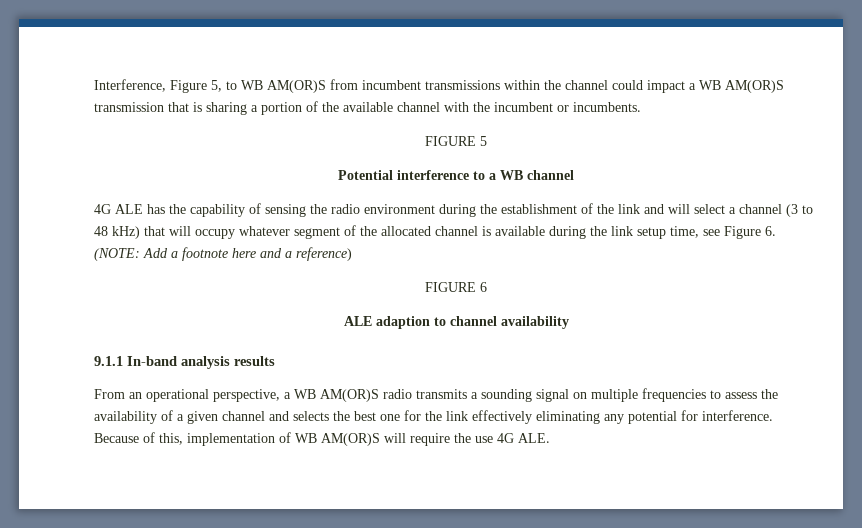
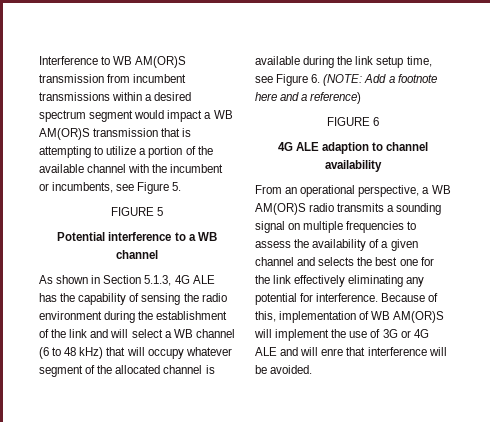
[94,79,222,93] Interference, Figure 5, -> [39,56,98,65] Interference
(326, 86) none -> [39,74,104,83] transmission
[544,80,643,90] the channel could -> [145,92,192,101] [39,110,165,122] a desired spectrum segment would
[206,102,247,115] sharing -> [39,146,137,158] attempting to utilize
[573,102,641,112] incumbents. -> [52,182,182,194] incumbents, see Figure 5.
(574, 175) none -> [39,275,172,286] As shown in Section 5.1.3,
[739,204,798,217] channel (3 -> [173,329,235,338] [39,347,49,359] WB channel (6
(487, 287) none -> [277,142,293,151] 4G
[94,356,275,369] // 9.1.1 In-band analysis results -> (382, 166) none
[410,433,450,446] require -> [275,329,330,341] implement
[497,433,550,443] 4G ALE. -> [370,329,429,338] [255,347,447,356] [255,365,313,374] of 3G or 4G ALE and will enre that interference will be avoided.

